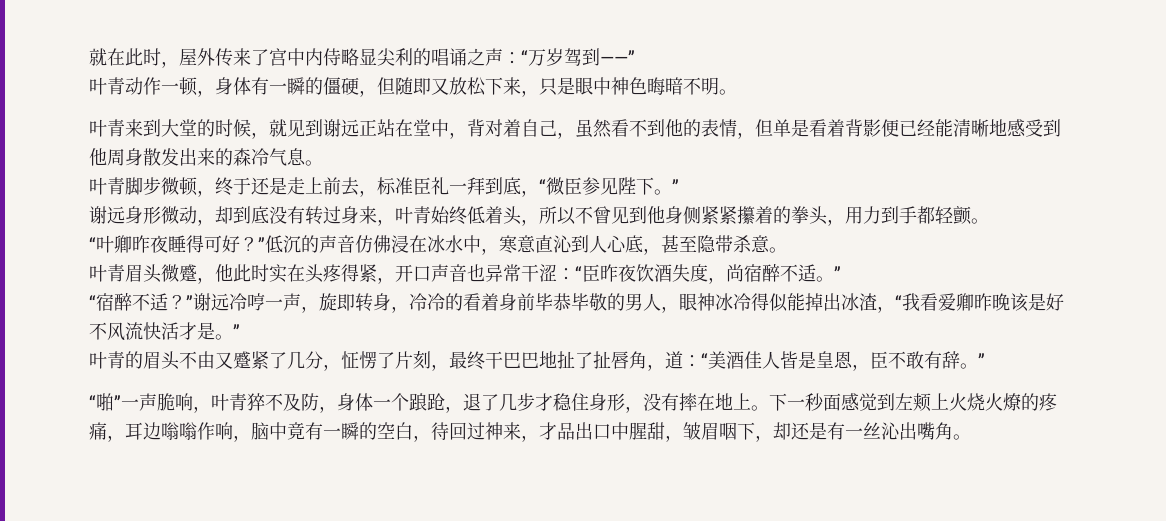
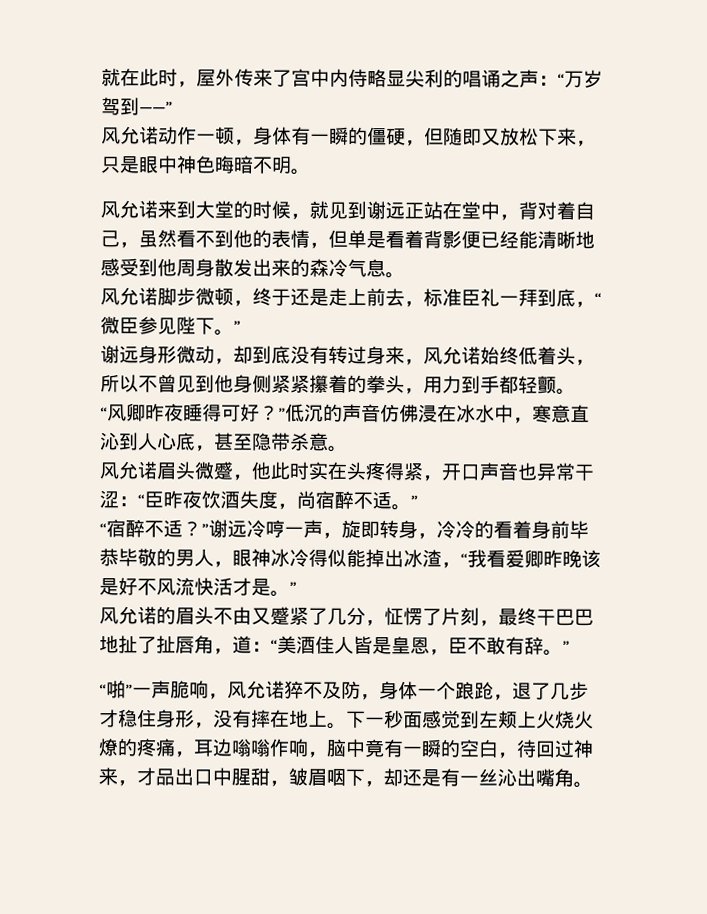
[89,77,125,95] 叶青 -> [101,126,159,145] 风允诺
[89,119,125,137] 叶青 -> [100,200,158,219] 风允诺
[89,177,125,195] 叶青 -> [100,287,158,306] 风允诺
[395,206,431,224] 叶青 -> [423,346,481,365] 风允诺
[96,235,114,253] 叶 -> [107,404,127,422] 风
[89,264,125,282] 叶青 -> [99,461,157,480] 风允诺
[89,351,125,369] 叶青 -> [99,606,157,625] 风允诺
[211,393,247,411] 叶青 -> [227,680,285,699] 风允诺

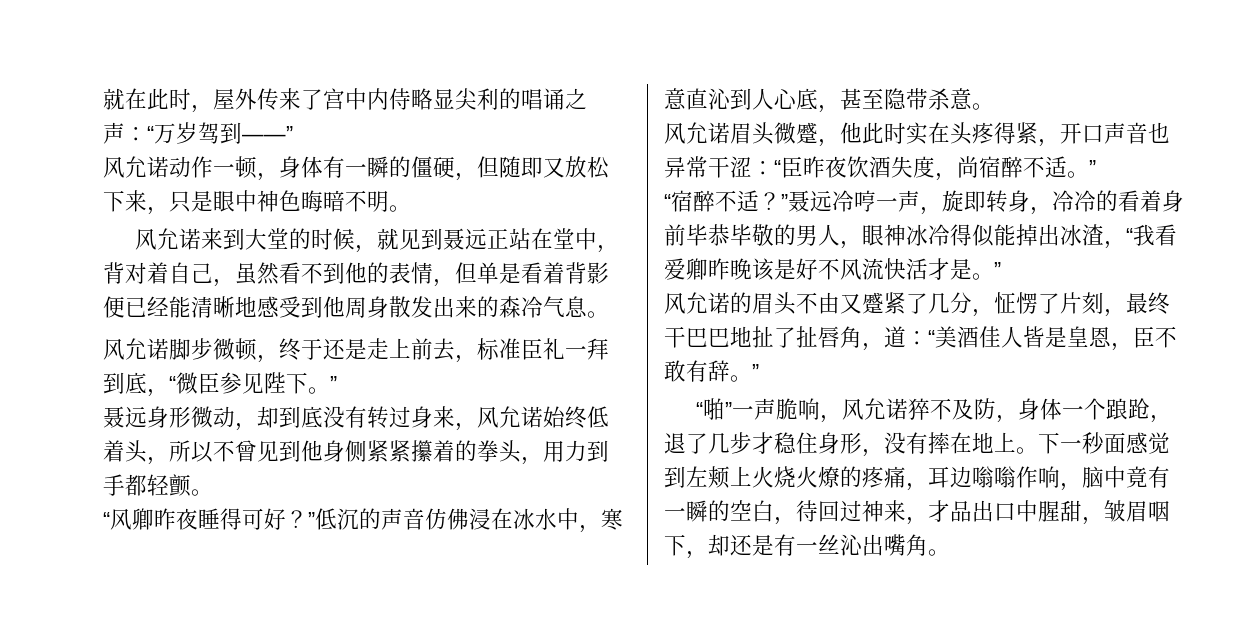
[366,201,386,220] 谢 -> [442,228,465,250] 聂
[100,345,120,364] 谢 -> [103,406,125,428] 聂
[208,519,228,538] 谢 -> [788,190,810,212] 聂

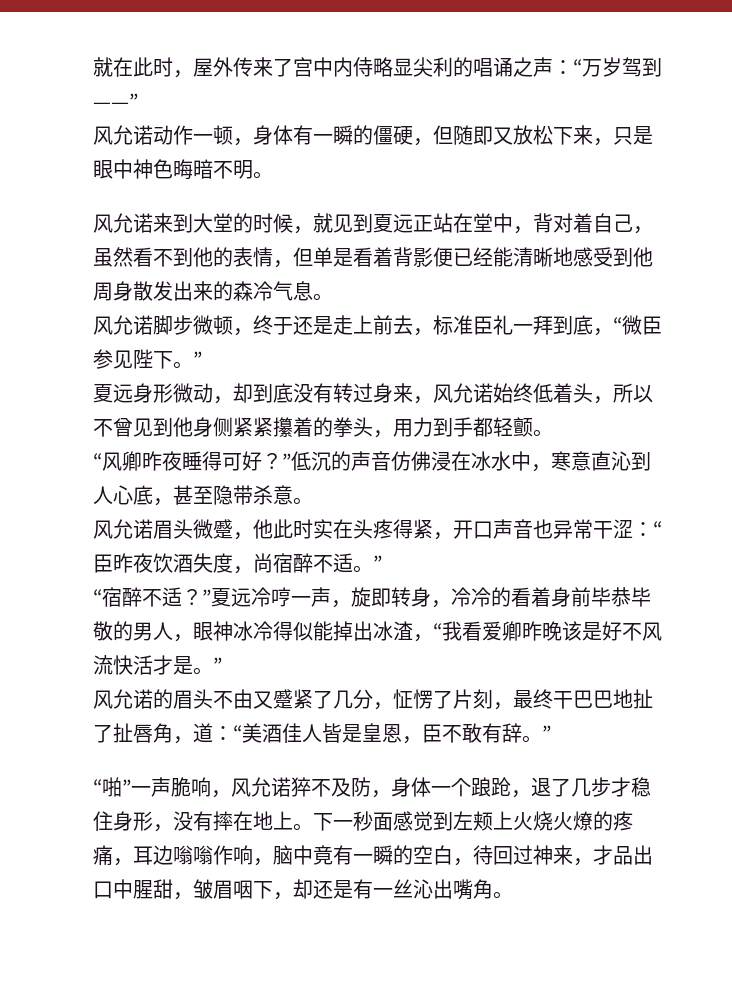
[442,228,465,250] 聂 -> [373,214,393,233] 夏
[103,406,125,428] 聂 -> [93,384,113,403] 夏
[788,190,810,212] 聂 -> [211,588,231,607] 夏

